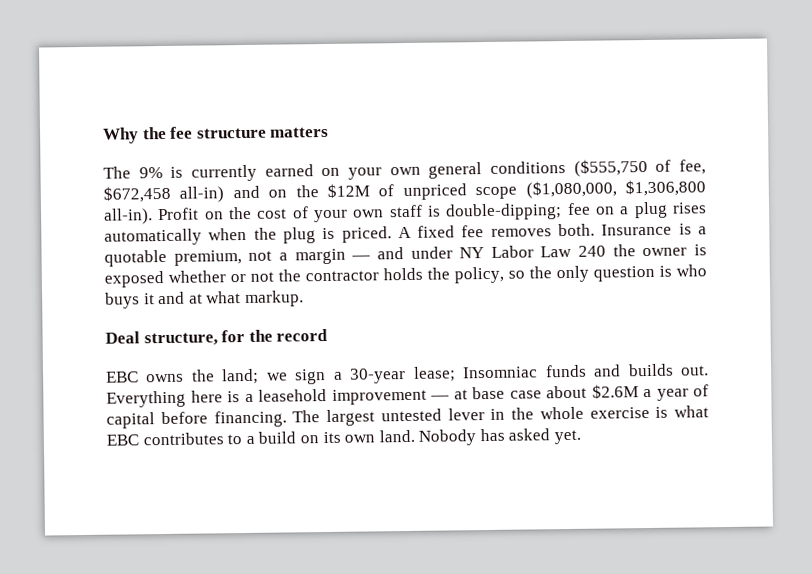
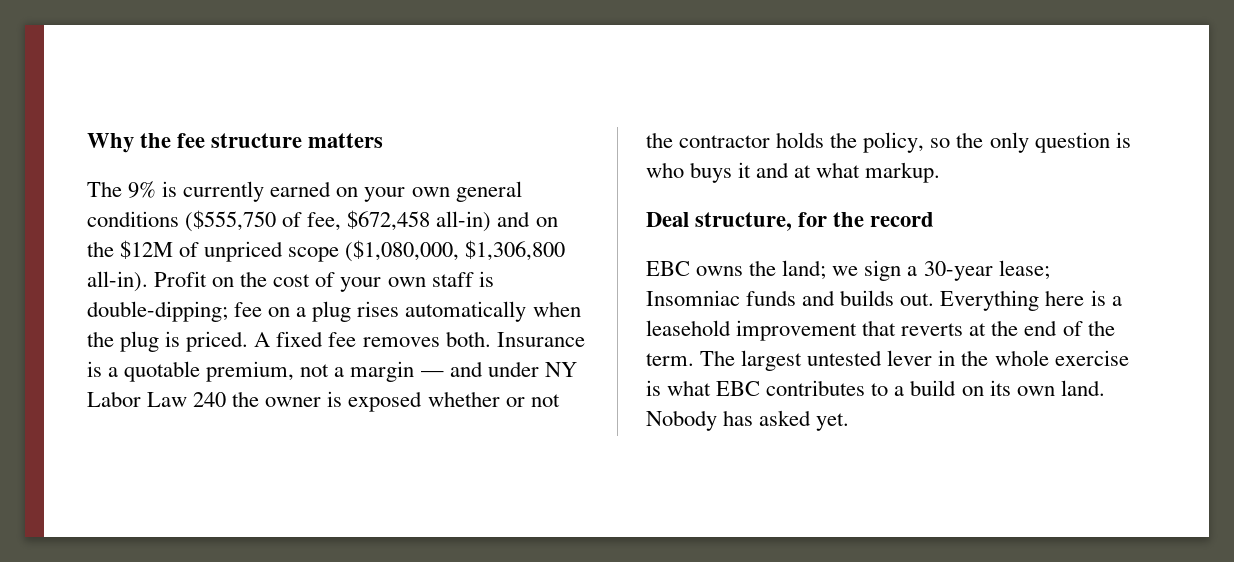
[430,384,709,401] [106,410,287,429] — at base case about $2.6M a year of capital before financing. -> [862,320,1115,336] [646,353,694,366] that reverts at the end of the term.

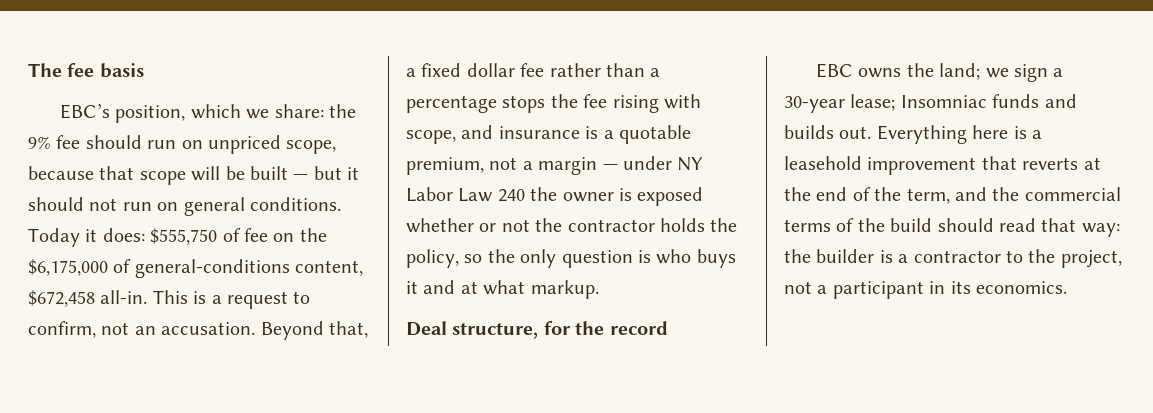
[87,133,384,153] [87,181,522,202] [87,210,558,232] [87,240,566,262] [87,271,494,292] [87,301,581,322] [87,331,585,352] Why the fee structure matters // The 9% is currently earned on your own general conditions ($555,750 of fee, $672,458 all-in) and on the $12M of unpriced scope ($1,080,000, $1,306,800 all-in). Profit on the cost of your own staff is double-dipping; fee on a plug rises automatically when the plug is priced. A fixed fee removes both. Insurance -> [28,63,144,78] [59,103,356,123] [28,135,337,154] [28,166,360,185] [28,197,341,216] [28,228,327,247] [28,259,364,278] [28,290,311,309] [28,321,368,340] [406,63,661,77] [406,94,701,113] [406,125,580,144] The fee basis // EBC’s position, which we share: the 9% fee should run on unpriced scope, because that scope will be built — but it should not run on general conditions. Today it does: $555,750 of fee on the $6,175,000 of general-conditions content, $672,458 all-in. This is a request to confirm, not an accusation. Beyond that, a fixed dollar fee rather than a percentage stops the fee rising with scope, and insurance
[449,361,483,377] and -> (618, 167) none
[646,350,1129,371] [646,380,1105,396] [646,410,850,431] term. The largest untested lever in the whole exercise is what EBC contributes to a build on its own land. Nobody has asked yet. -> [906,187,1121,204] [784,218,1120,237] [784,249,1122,268] [784,281,1067,299] term, and the commercial terms of the build should read that way: the builder is a contractor to the project, not a participant in its economics.

